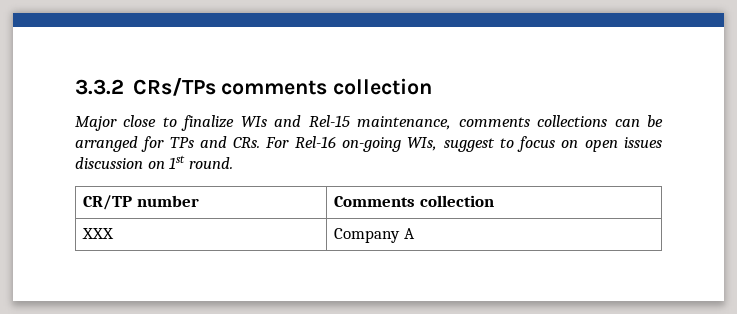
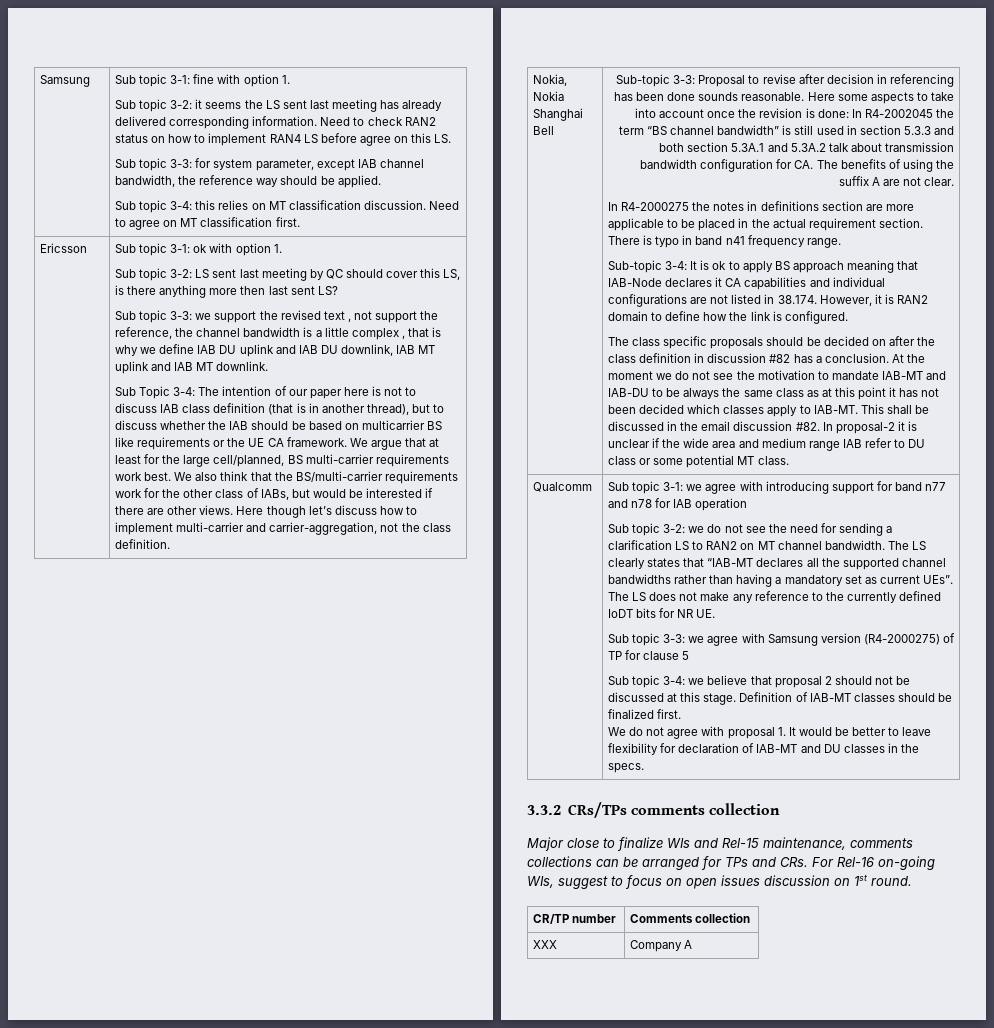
(75, 87) none -> [39,75,90,87] [114,74,290,87] [114,99,443,112] [114,116,436,129] [114,133,452,146] [114,158,424,171] [114,175,381,188] [114,200,459,213] [114,217,300,230] [39,243,87,253] [114,243,282,256] [114,268,461,281] [114,285,338,298] [114,310,439,323] [114,327,442,340] [114,344,436,357] [114,361,269,374] [114,386,417,399] [114,403,445,415] [114,420,442,430] [114,437,440,450] [114,454,449,467] [114,471,458,484] [114,488,434,500] [114,505,417,518] [114,522,451,535] [114,539,170,549] [532,74,567,86] [532,91,564,101] [532,108,583,121] [532,126,554,135] [616,74,955,87] [614,92,955,104] [635,108,955,118] [618,125,955,135] [659,142,955,152] [640,159,955,172] [838,176,955,186] [607,201,914,211] [607,218,923,231] [607,235,841,248] [607,260,919,273] [607,277,885,290] [607,294,928,307] [607,311,848,324] [607,336,935,349] [607,353,925,363] [607,370,947,380] [607,387,940,400] [607,404,929,417] [607,421,917,434] [607,438,926,451] [607,455,789,468] [532,482,592,492] [607,481,947,494] [607,498,748,511] [607,523,893,536] [607,540,926,550] [607,558,946,570] [607,574,953,587] [607,591,942,603] [607,608,716,618] [607,633,955,646] [607,650,690,660] [607,675,911,688] [607,692,952,705] [607,709,682,719] [607,726,932,739] [607,743,919,755] [607,763,644,773] Samsung | Sub topic 3-1: fine with option 1. // Sub topic 3-2: it seems the LS sent last meeting has already delivered corresponding information. Need to check RAN2 status on how to implement RAN4 LS before agree on this LS. // Sub topic 3-3: for system parameter, except IAB channel bandwidth, the reference way should be applied. // Sub topic 3-4: this relies on MT classification discussion. Need to agree on MT classification first. // Ericsson | Sub topic 3-1: ok with option 1. // Sub topic 3-2: LS sent last meeting by QC should cover this LS, is there anything more then last sent LS? // Sub topic 3-3: we support the revised text , not support the reference, the channel bandwidth is a little complex , that is why we define IAB DU uplink and IAB DU downlink, IAB MT uplink and IAB MT downlink. // Sub Topic 3-4: The intention of our paper here is not to discuss IAB class definition (that is in another thread), but to discuss whether the IAB should be based on multicarrier BS like requirements or the UE CA framework. We argue that at least for the large cell/planned, BS multi-carrier requirements work best. We also think that the BS/multi-carrier requirements work for the other class of IABs, but would be interested if there are other views. Here though let’s discuss how to implement multi-carrier and carrier-aggregation, not the class definition. // Nokia, Nokia Shanghai Bell | Sub-topic 3-3: Proposal to revise after decision in referencing has been done sounds reasonable. Here some aspects to take into account once the revision is done: In R4-2002045 the term “BS channel bandwidth” is still used in section 5.3.3 and both section 5.3A.1 and 5.3A.2 talk about transmission bandwidth configuration for CA. The benefits of using the suffix A are not clear. // In R4-2000275 the notes in definitions section are more applicable to be placed in the actual requirement section. There is typo in band n41 frequency range. // Sub-topic 3-4: It is ok to apply BS approach meaning that IAB-Node declares it CA capabilities and individual configurations are not listed in 38.174. However, it is RAN2 domain to define how the link is configured. // The class specific proposals should be decided on after the class definition in discussion #82 has a conclusion. At the moment we do not see the motivation to mandate IAB-MT and IAB-DU to be always the same class as at this point it has not been decided which classes apply to IAB-MT. This shall be discussed in the email discussion #82. In proposal-2 it is unclear if the wide area and medium range IAB refer to DU class or some potential MT class. // Qualcomm | Sub topic 3-1: we agree with introducing support for band n77 and n78 for IAB operation // Sub topic 3-2: we do not see the need for sending a clarification LS to RAN2 on MT channel bandwidth. The LS clearly states that “IAB-MT declares all the supported channel bandwidths rather than having a mandatory set as current UEs”. The LS does not make any reference to the currently defined IoDT bits for NR UE. // Sub topic 3-3: we agree with Samsung version (R4-2000275) of TP for clause 5 // Sub topic 3-4: we believe that proposal 2 should not be discussed at this stage. Definition of IAB-MT classes should be finalized first. // We do not agree with proposal 1. It would be better to leave flexibility for declaration of IAB-MT and DU classes in the specs. //

